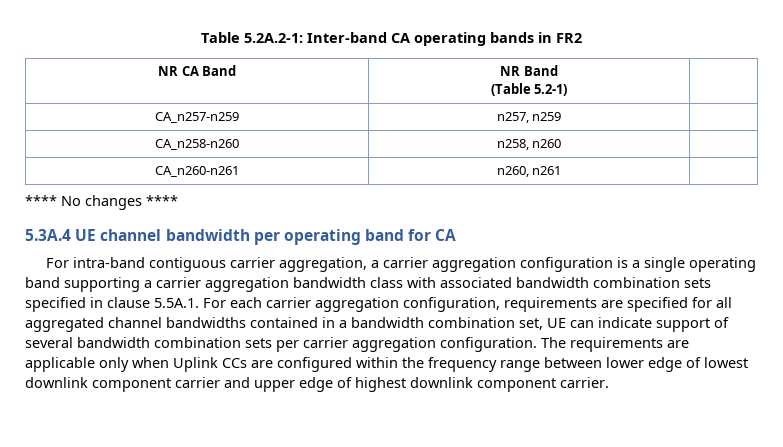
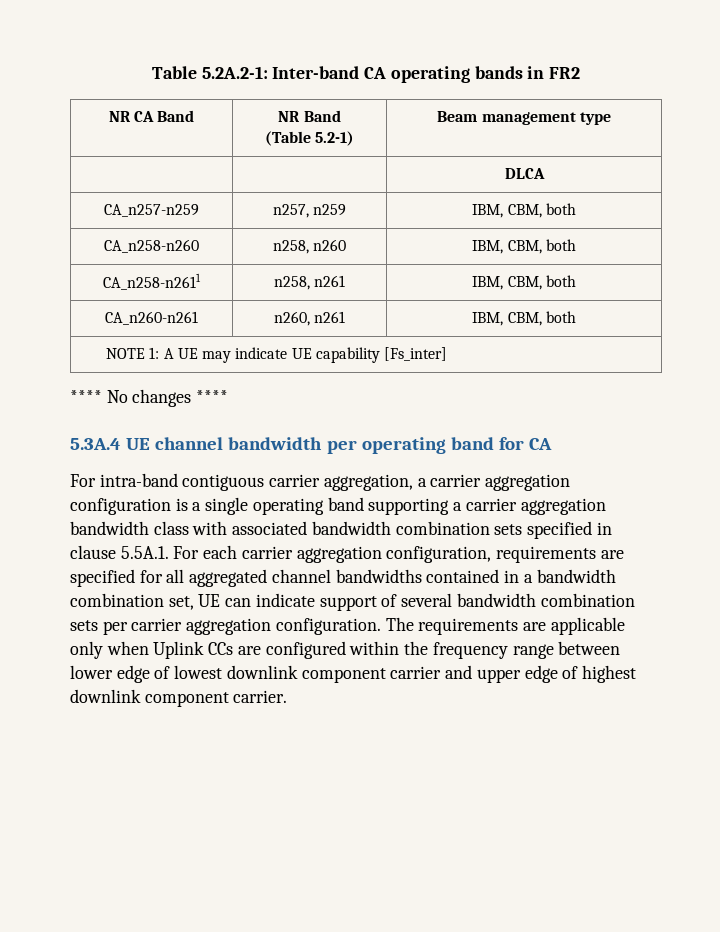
(568, 90) none -> [437,111,611,125] [504,168,545,179] Beam management type // | | DLCA
(562, 116) none -> [472,203,576,218] IBM, CBM, both
[155,166,239,177] [496,166,562,177] // CA_n260-n261 | n260, n261 | -> [472,239,576,254] [103,273,201,290] [273,275,346,290] [472,275,576,290] [105,311,198,325] [273,311,346,326] [472,311,576,326] [105,347,448,363] IBM, CBM, both // CA_n258-n2611 | n258, n261 | IBM, CBM, both // CA_n260-n261 | n260, n261 | IBM, CBM, both // NOTE 1: A UE may indicate UE capability [Fs_inter]

